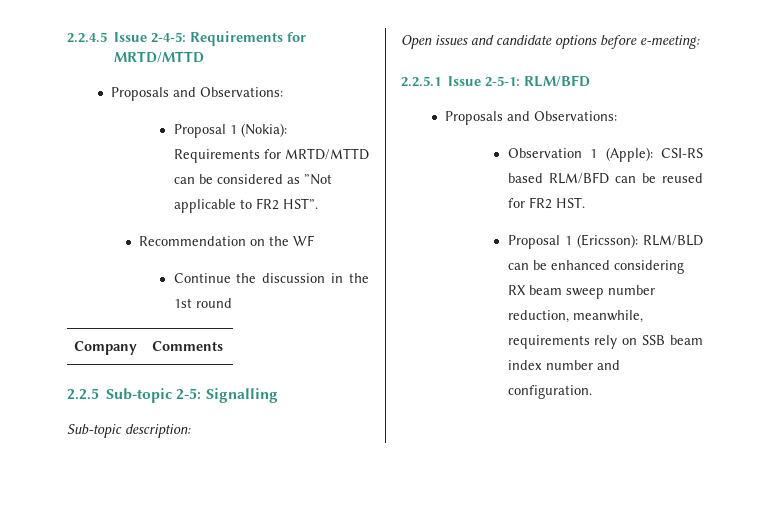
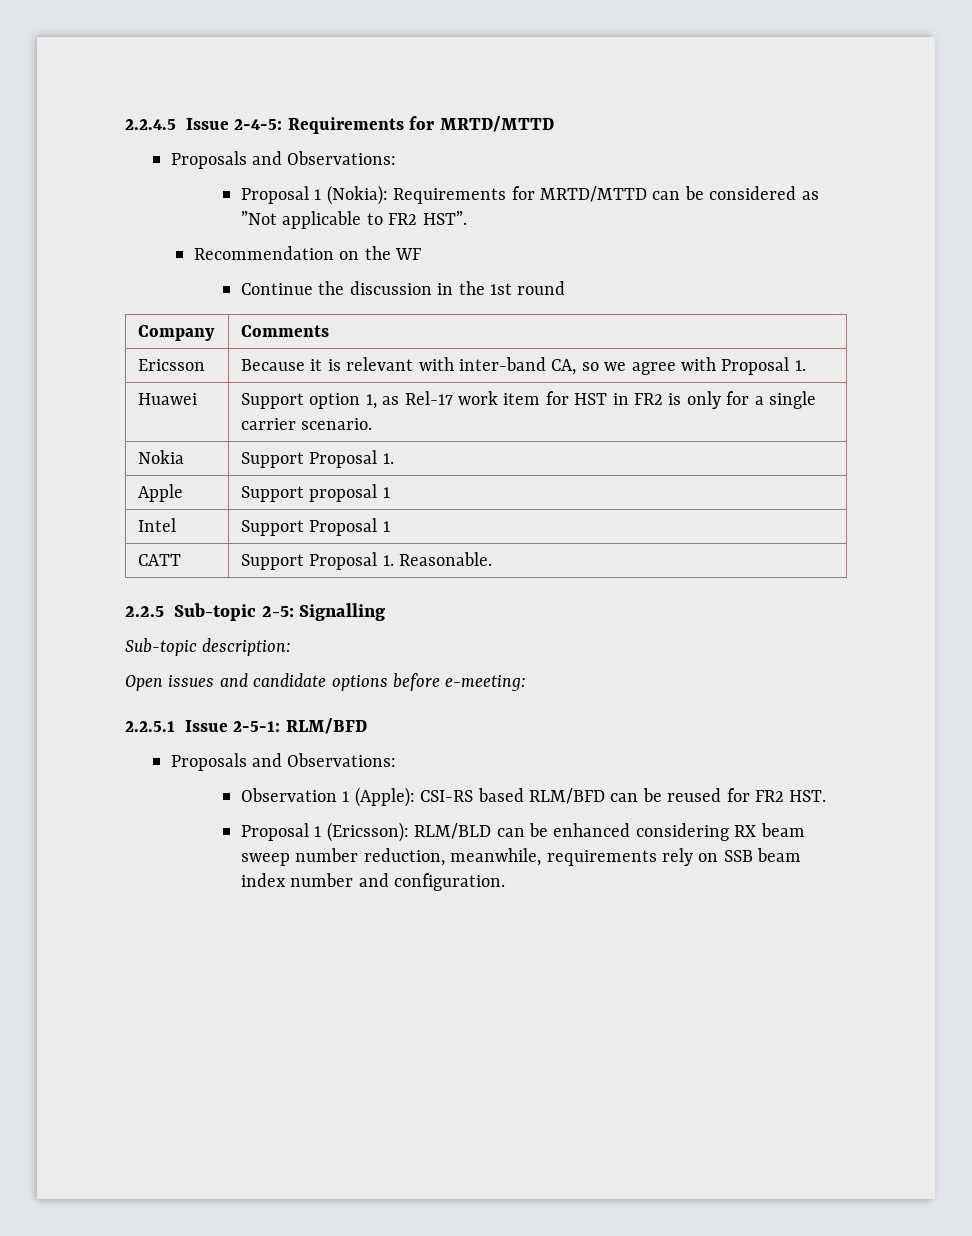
(224, 346) none -> [138,359,206,371] [241,357,806,375] [138,393,198,405] [241,391,817,409] [241,418,373,430] [138,450,185,464] [241,450,394,468] [138,484,184,502] [241,484,390,502] [138,518,177,532] [241,518,390,536] [138,554,182,566] [241,552,493,570] // Ericsson | Because it is relevant with inter-band CA, so we agree with Proposal 1. // Huawei | Support option 1, as Rel-17 work item for HST in FR2 is only for a single carrier scenario. // Nokia | Support Proposal 1. // Apple | Support proposal 1 // Intel | Support Proposal 1 // CATT | Support Proposal 1. Reasonable.

